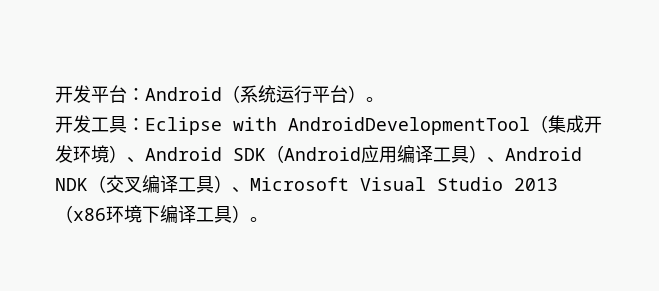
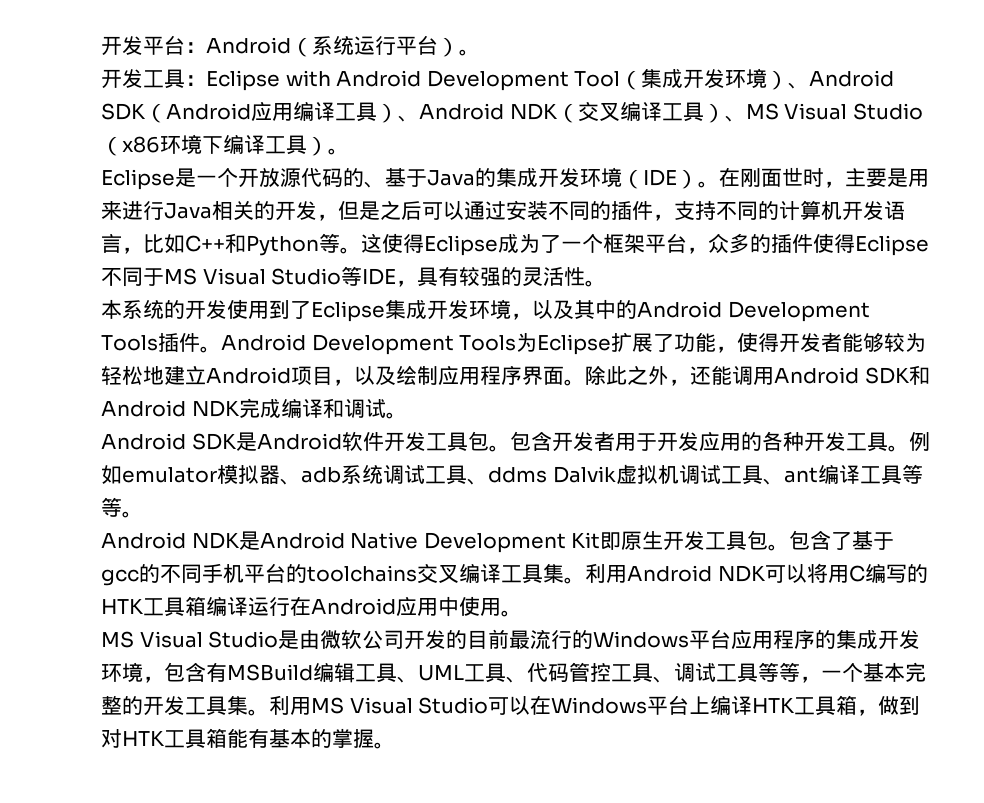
[288,117,530,135] AndroidDevelopmentTool -> [336,70,621,91] Android Development Tool
[250,177,558,191] Microsoft Visual Studio 2013 -> [745,103,923,120] MS Visual Studio
(268, 219) none -> [101,167,929,190] [101,200,905,221] [101,233,929,256] [101,266,607,287] [101,299,870,322] [101,332,927,355] [101,365,930,386] [101,398,407,419] [101,431,930,452] [101,464,923,485] [101,497,143,518] [101,530,895,553] [101,563,928,586] [101,596,522,617] [101,629,921,650] [101,662,926,683] [101,695,921,716] [101,728,395,749] // Eclipse是一个开放源代码的、基于Java的集成开发环境（IDE）。在刚面世时，主要是用来进行Java相关的开发，但是之后可以通过安装不同的插件，支持不同的计算机开发语言，比如C++和Python等。这使得Eclipse成为了一个框架平台，众多的插件使得Eclipse不同于MS Visual Studio等IDE，具有较强的灵活性。 // 本系统的开发使用到了Eclipse集成开发环境，以及其中的Android Development Tools插件。Android Development Tools为Eclipse扩展了功能，使得开发者能够较为轻松地建立Android项目，以及绘制应用程序界面。除此之外，还能调用Android SDK和Android NDK完成编译和调试。 // Android SDK是Android软件开发工具包。包含开发者用于开发应用的各种开发工具。例如emulator模拟器、adb系统调试工具、ddms Dalvik虚拟机调试工具、ant编译工具等等。 // Android NDK是Android Native Development Kit即原生开发工具包。包含了基于gcc的不同手机平台的toolchains交叉编译工具集。利用Android NDK可以将用C编写的HTK工具箱编译运行在Android应用中使用。 // MS Visual Studio是由微软公司开发的目前最流行的Windows平台应用程序的集成开发环境，包含有MSBuild编辑工具、UML工具、代码管控工具、调试工具等等，一个基本完整的开发工具集。利用MS Visual Studio可以在Windows平台上编译HTK工具箱，做到对HTK工具箱能有基本的掌握。

